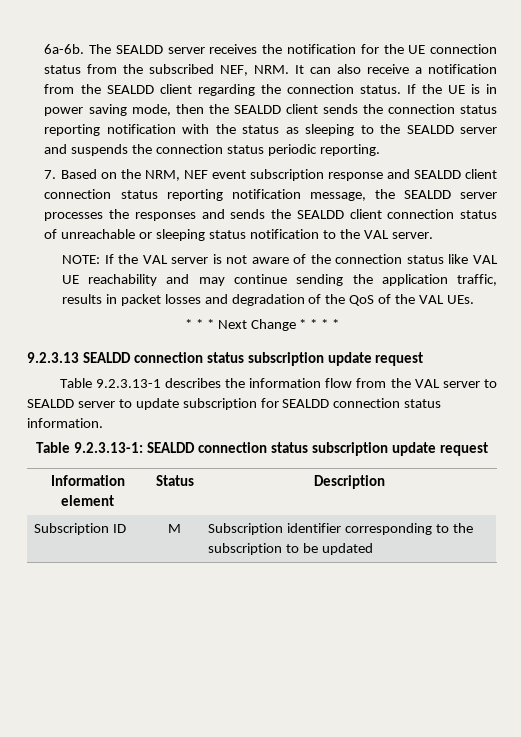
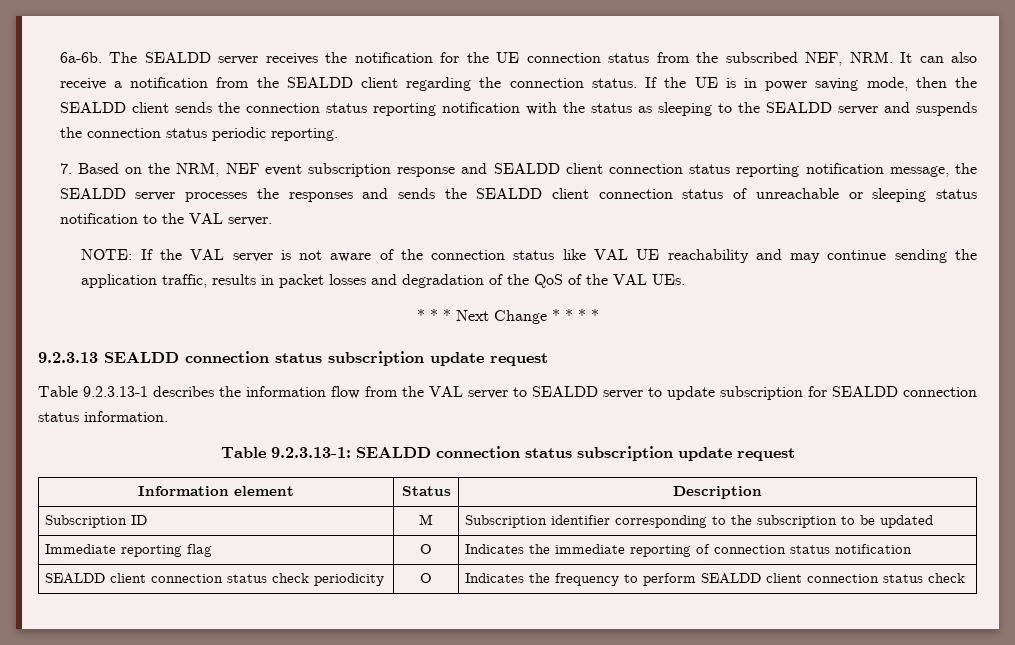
(373, 549) none -> [45,544,213,557] [420,544,432,554] [465,544,913,557] [45,573,385,586] [420,573,432,583] [465,573,966,586] // Immediate reporting flag | O | Indicates the immediate reporting of connection status notification // SEALDD client connection status check periodicity | O | Indicates the frequency to perform SEALDD client connection status check

